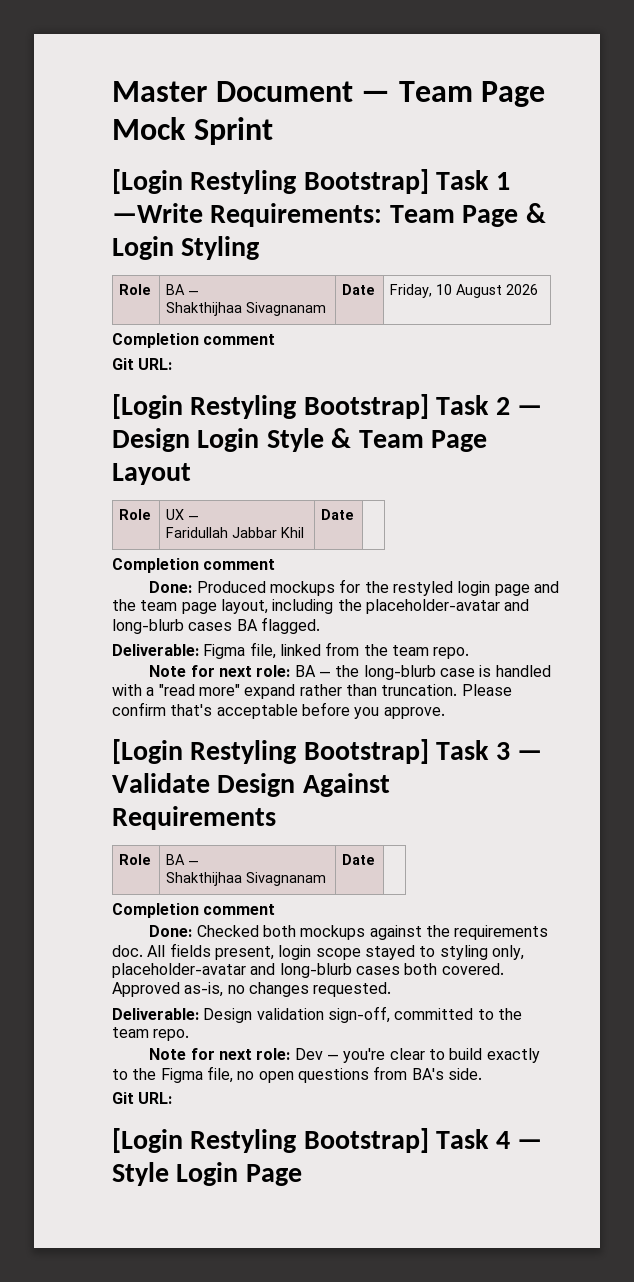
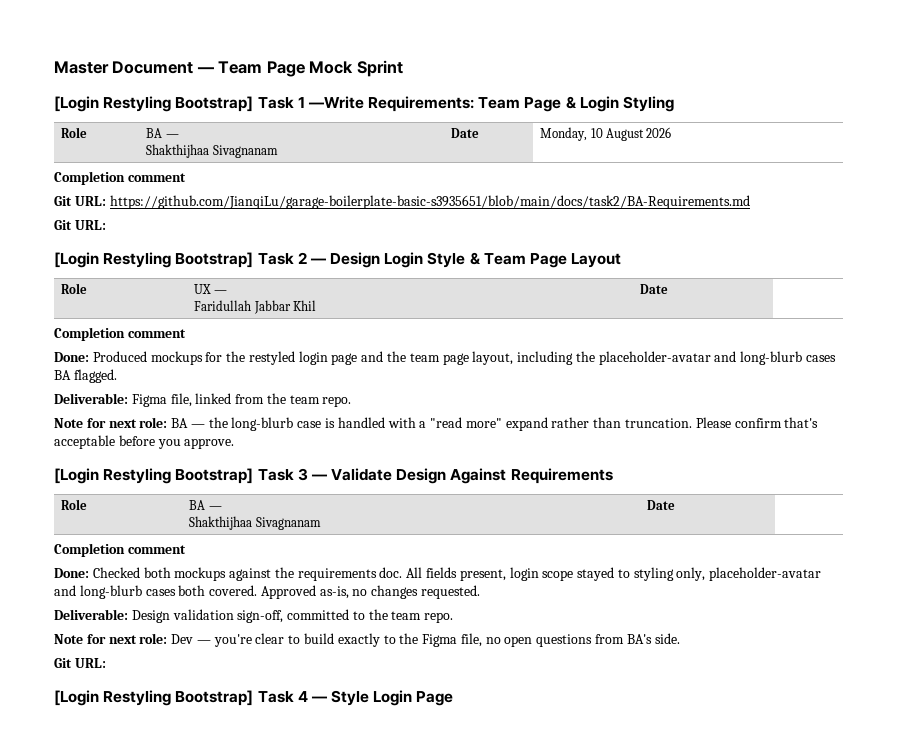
[390,284,433,298] Friday, -> [540,127,588,141] Monday,
(276, 339) none -> [54,195,750,209] // Git URL: https://github.com/JianqiLu/garage-boilerplate-basic-s3935651/blob/main/docs/task2/BA-Requirements.md

